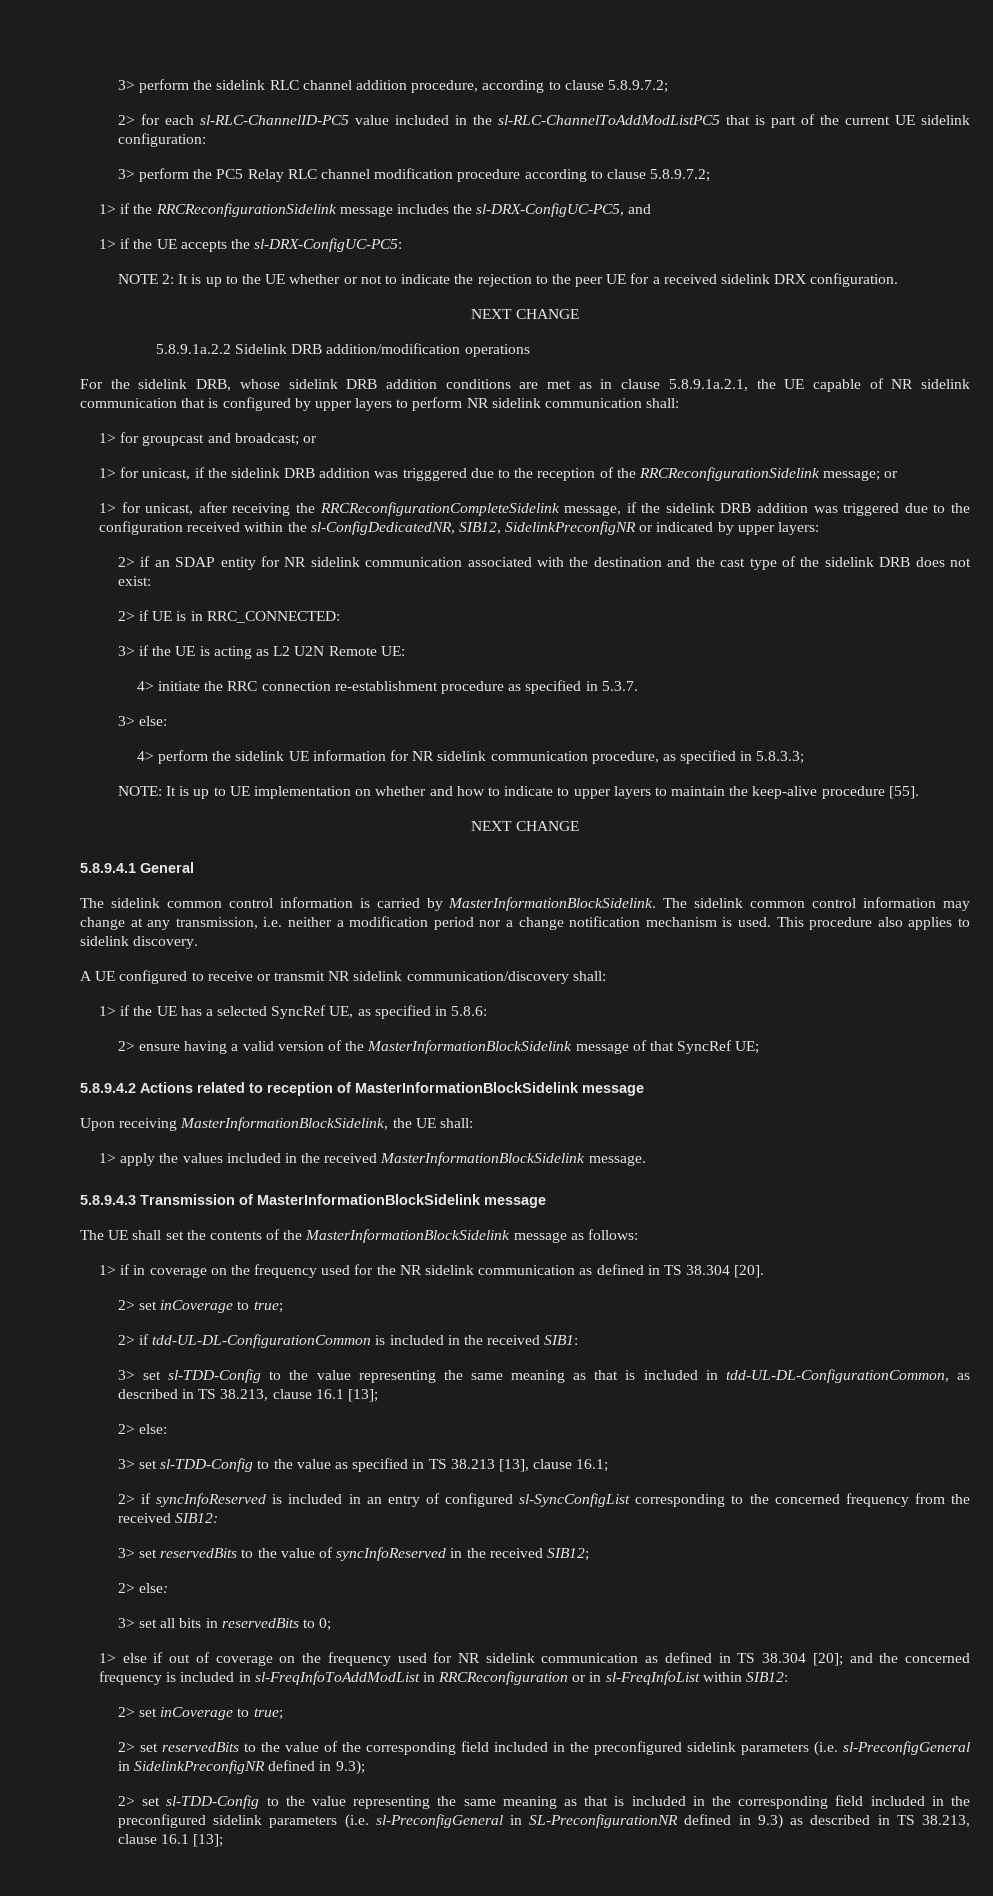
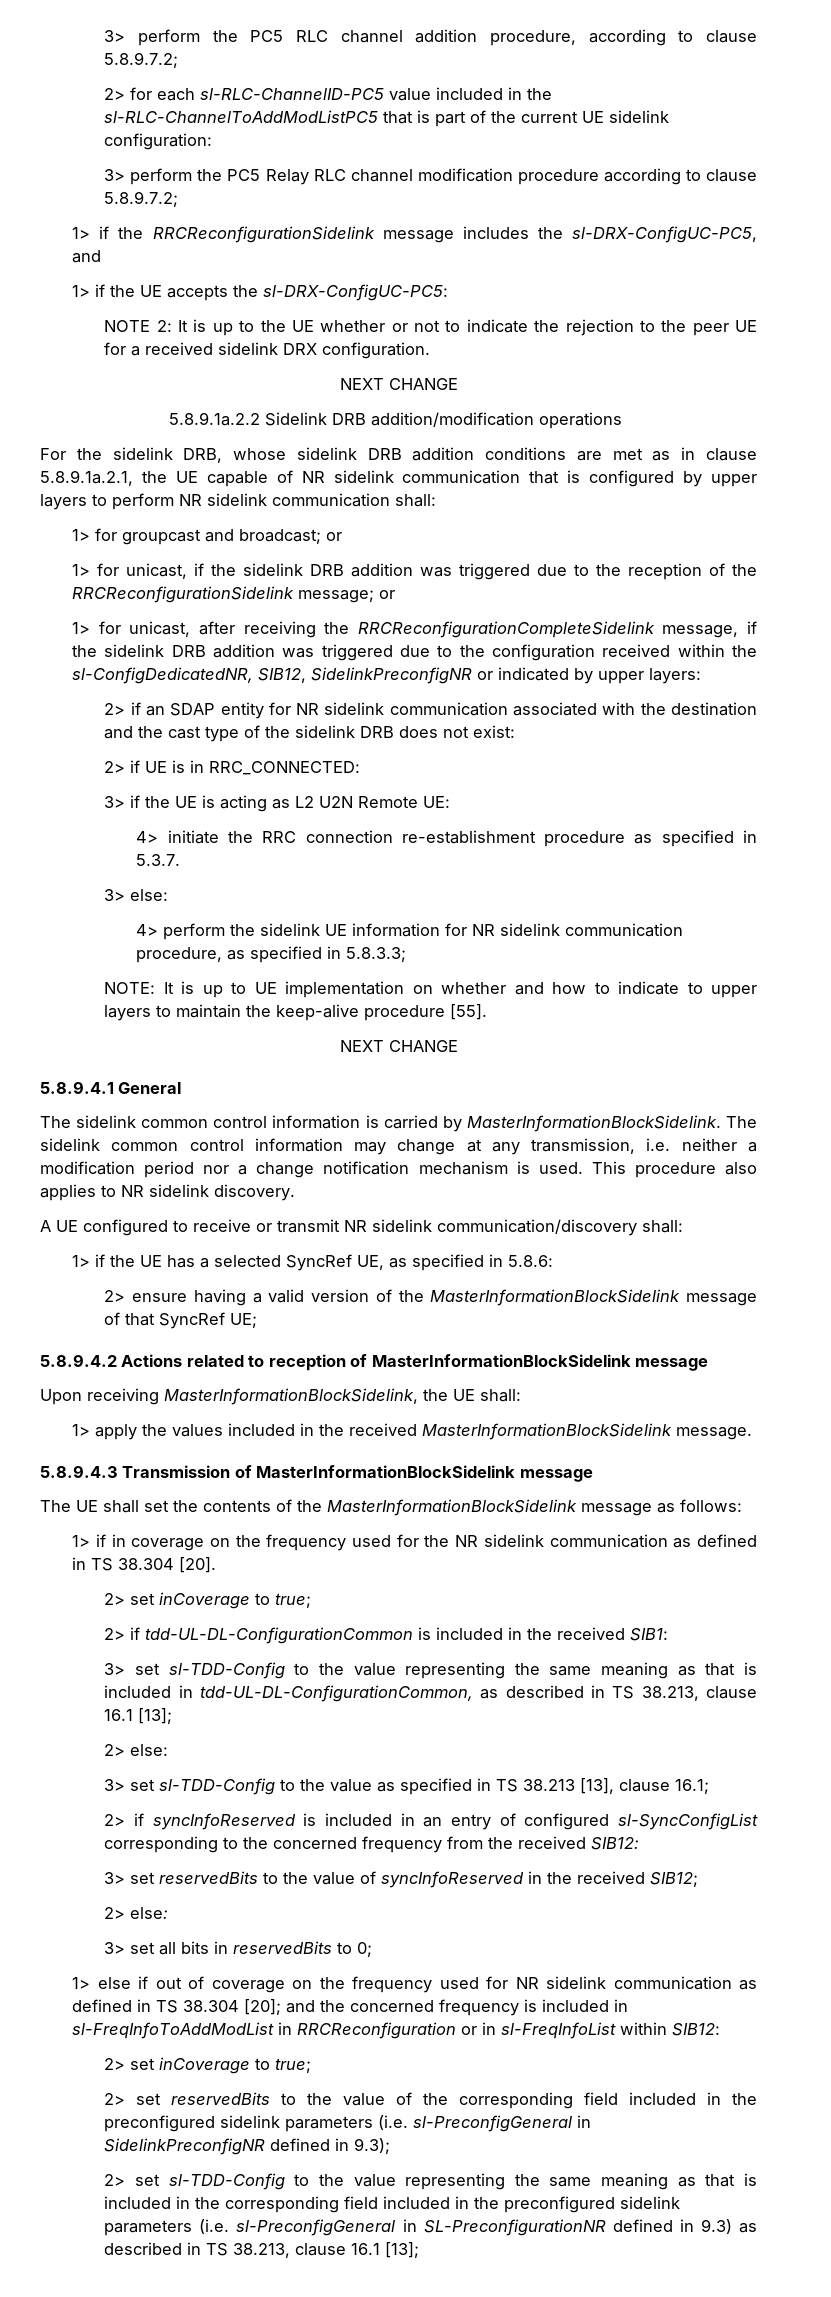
[117,79,266,93] 3> perform the sidelink -> [104,29,284,46] 3> perform the PC5
[402,468,467,481] trigggered -> [459,563,531,580] triggered
(971, 922) none -> [121,1185,144,1197] NR

